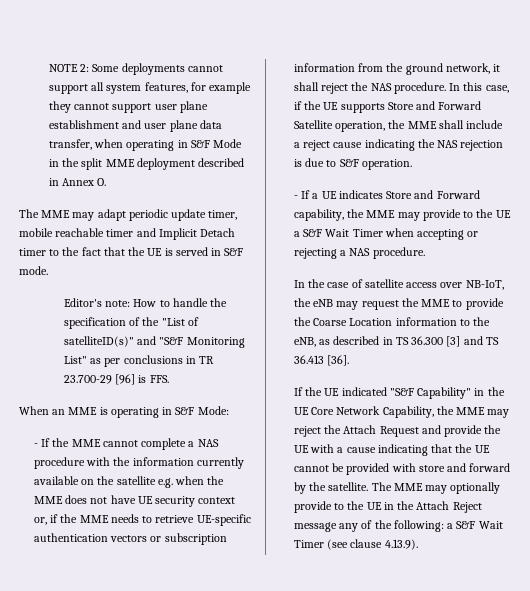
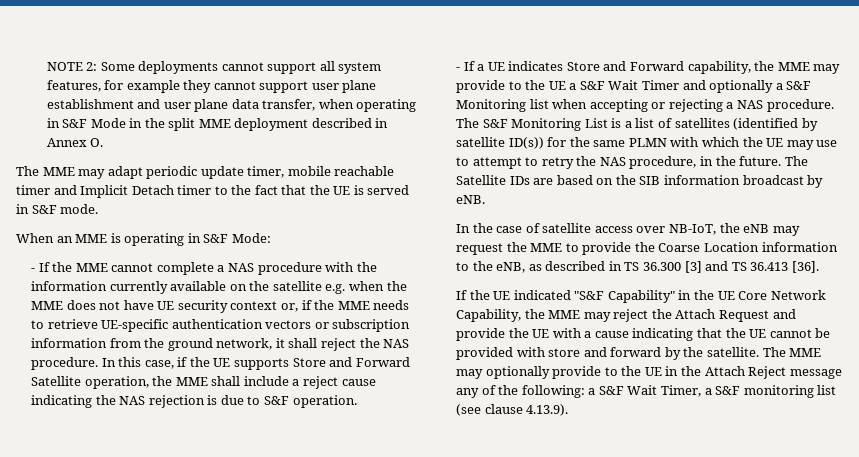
[63,298,228,307] [63,317,199,329] [63,336,245,348] [63,355,215,367] [63,374,169,385] // Editor's note: How to handle the specification of the "List of satelliteID(s)" and "S&F Monitoring List" as per conclusions in TR 23.700-29 [96] is FFS. -> (99, 209) none
(383, 233) none -> [682,80,812,93] [456,99,549,112] and optionally a S&F Monitoring list
(425, 253) none -> [456,118,818,131] [456,137,838,150] [456,156,808,169] [456,175,824,188] [456,195,486,204] The S&F Monitoring List is a list of satellites (identified by satellite ID(s)) for the same PLMN with which the UE may use to attempt to retry the NAS procedure, in the future. The Satellite IDs are based on the SIB information broadcast by eNB.
[293,540,324,548] Timer -> [661,385,837,398] Timer, a S&F monitoring list

